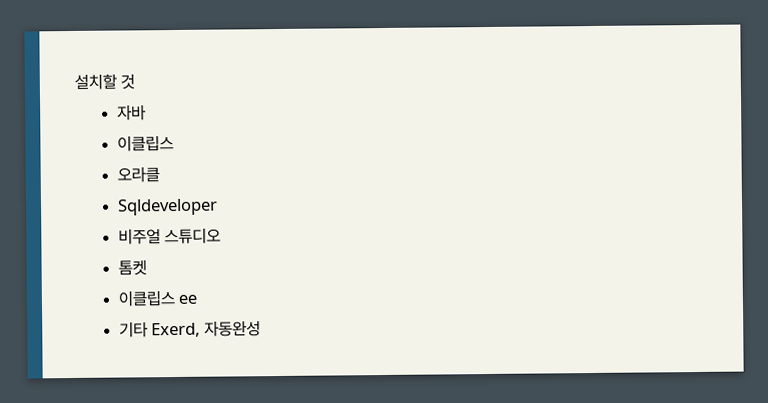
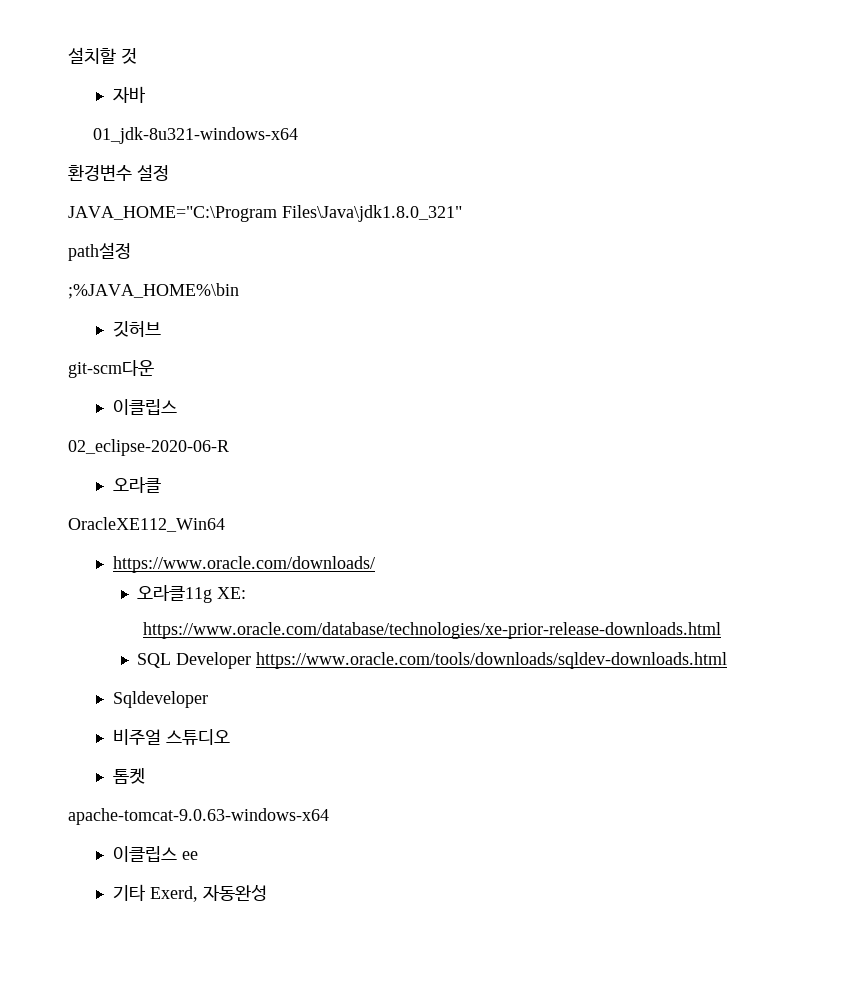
[116,135,174,152] // 이클립스 -> [92,127,298,144] [68,164,169,181] [68,205,462,222] [68,242,131,261] [68,283,239,299] [112,320,161,338] [68,360,154,378] [112,399,177,415] [68,439,229,456] // 01_jdk-8u321-windows-x64 // 환경변수 설정 // JAVA_HOME="C:\Program Files\Java\jdk1.8.0_321" // path설정 // ;%JAVA_HOME%\bin // 깃허브 // git-scm다운 // 이클립스 // 02_eclipse-2020-06-R
(160, 174) none -> [68,517,225,532] [112,556,375,573] [137,585,247,603] [142,622,721,639] [137,652,728,669] // OracleXE112_Win64 // https://www.oracle.com/downloads/ // 오라클11g XE: // https://www.oracle.com/database/technologies/xe-prior-release-downloads.html // SQL Developer https://www.oracle.com/tools/downloads/sqldev-downloads.html
(147, 268) none -> [68,808,329,825] // apache-tomcat-9.0.63-windows-x64

